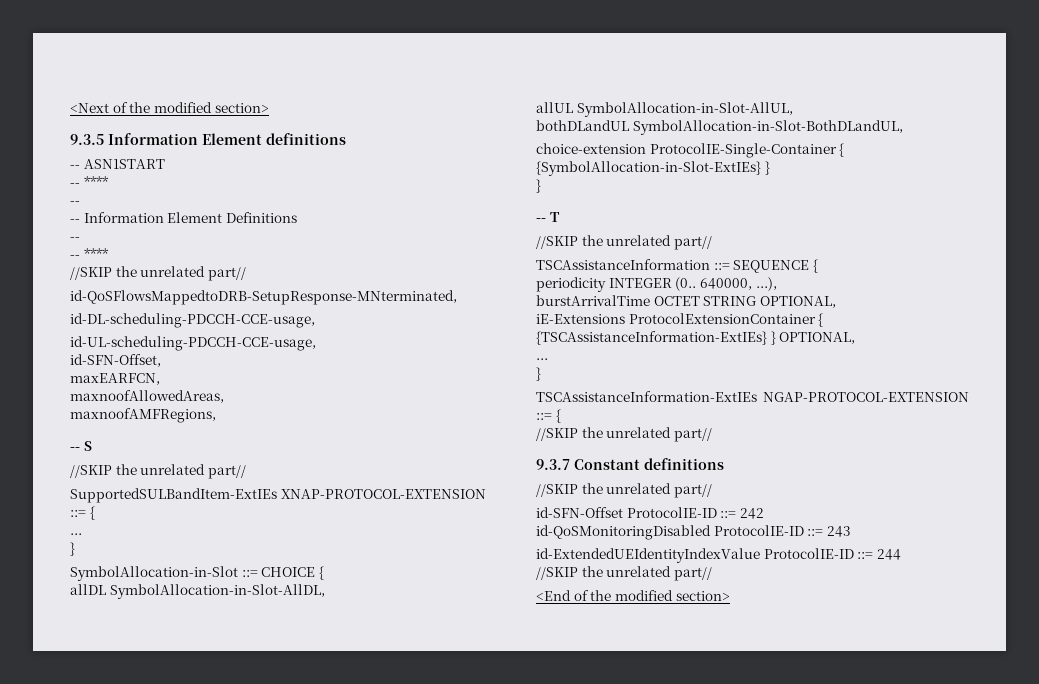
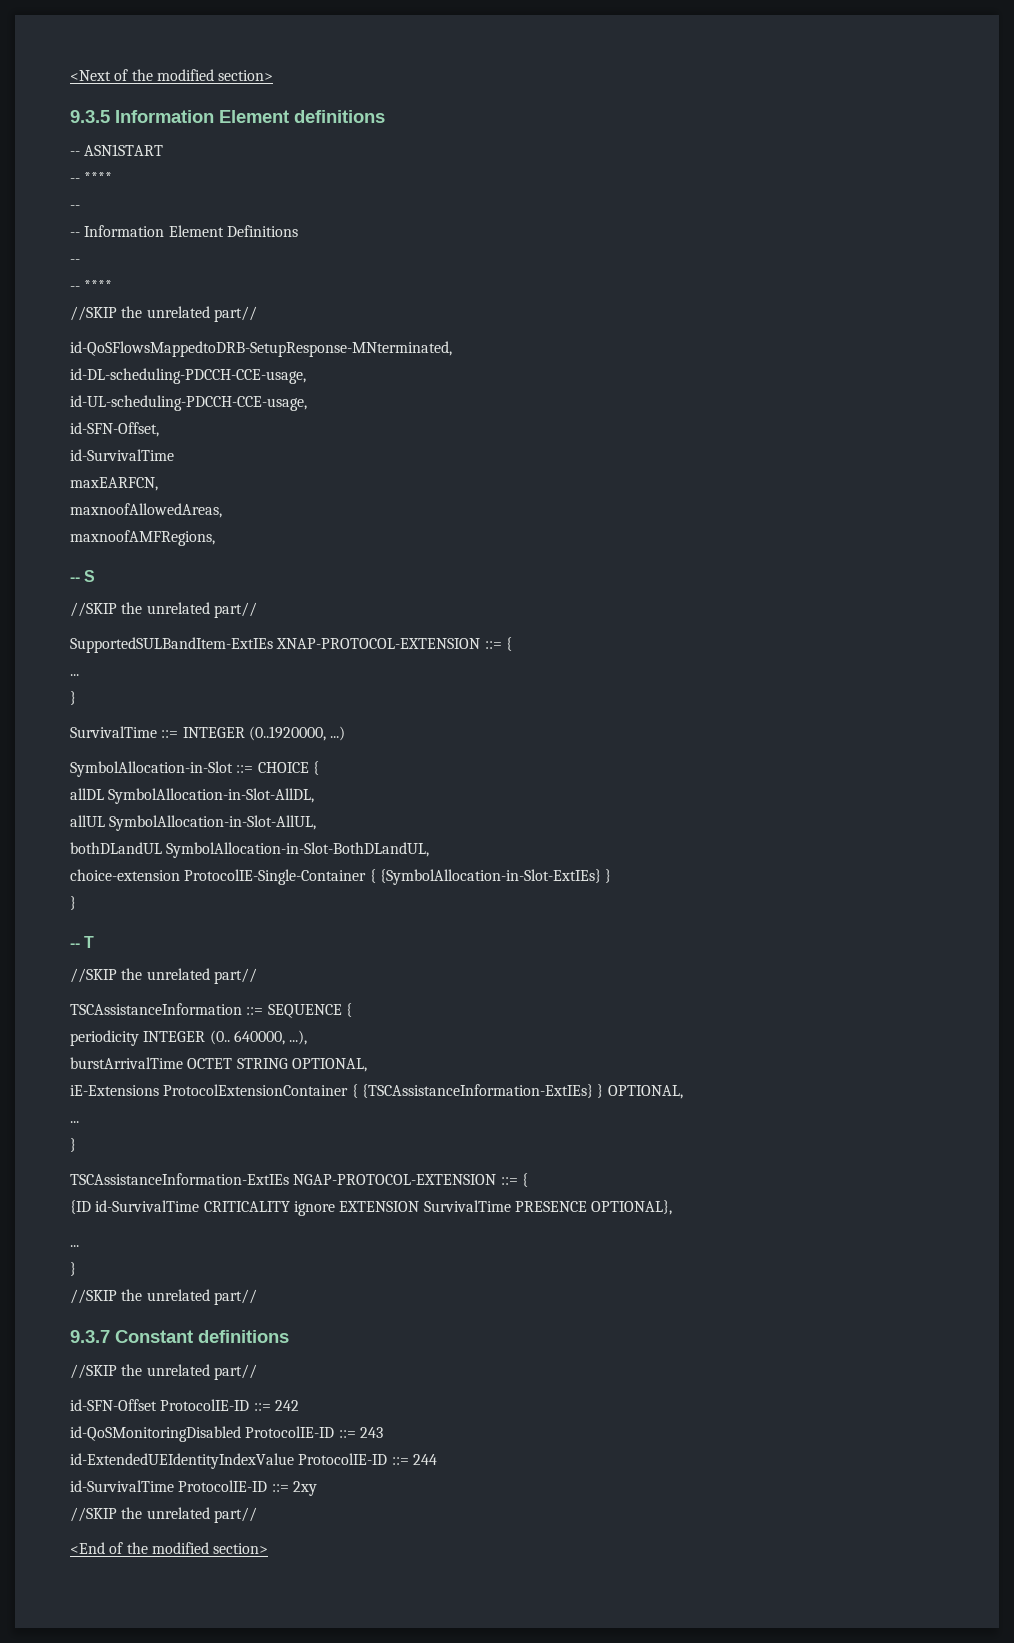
(161, 360) none -> [70,449,174,461] // id-SurvivalTime
(75, 549) none -> [70,726,346,741] // SurvivalTime ::= INTEGER (0..1920000, ...)
(561, 416) none -> [70,1200,673,1216] [70,1245,79,1247] [70,1262,76,1276] // {ID id-SurvivalTime CRITICALITY ignore EXTENSION SurvivalTime PRESENCE OPTIONAL}, // ... // }
(901, 554) none -> [70,1480,317,1496] // id-SurvivalTime ProtocolIE-ID ::= 2xy

